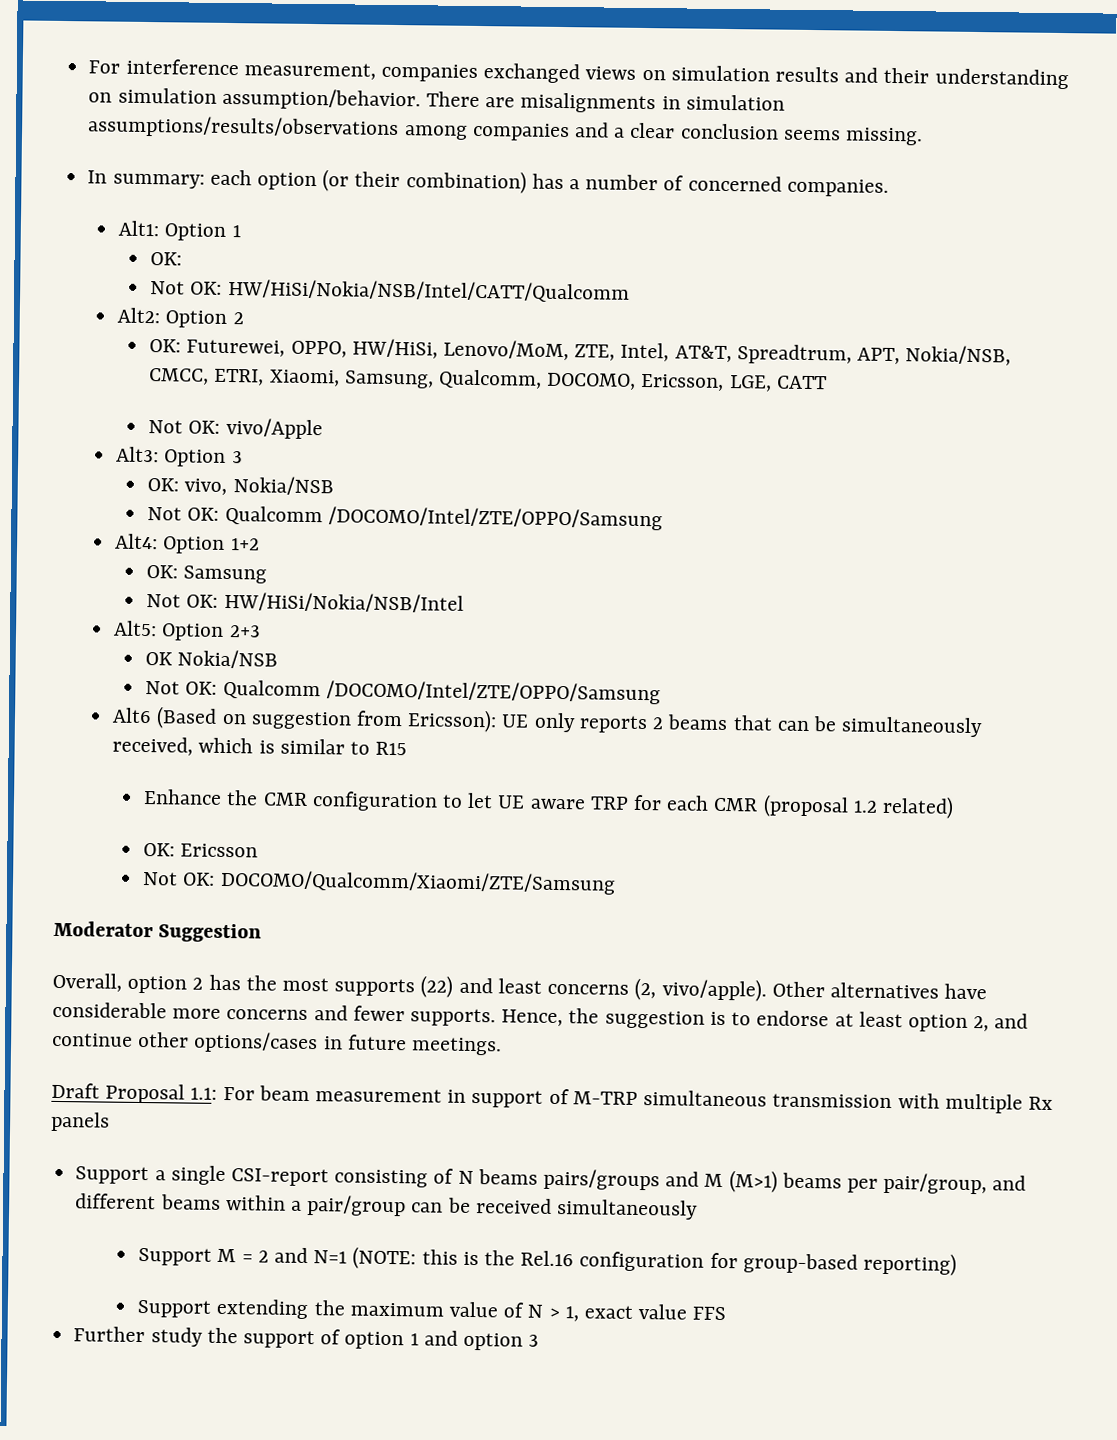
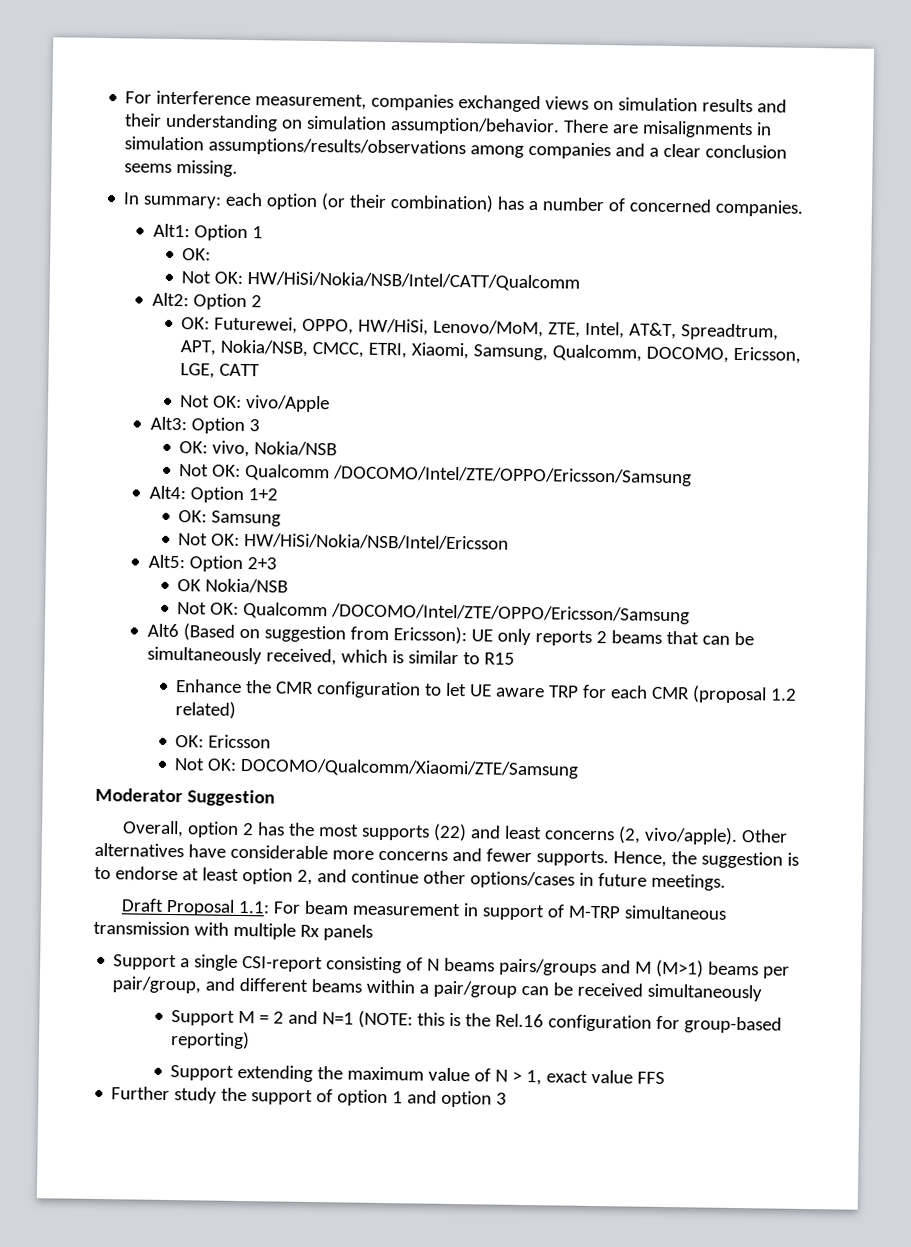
[327,506,663,531] /DOCOMO/Intel/ZTE/OPPO/Samsung -> [332,465,693,487] /DOCOMO/Intel/ZTE/OPPO/Ericsson/Samsung
[223,591,464,613] HW/HiSi/Nokia/NSB/Intel -> [244,533,510,551] HW/HiSi/Nokia/NSB/Intel/Ericsson
[325,680,661,705] /DOCOMO/Intel/ZTE/OPPO/Samsung -> [331,603,691,625] /DOCOMO/Intel/ZTE/OPPO/Ericsson/Samsung

